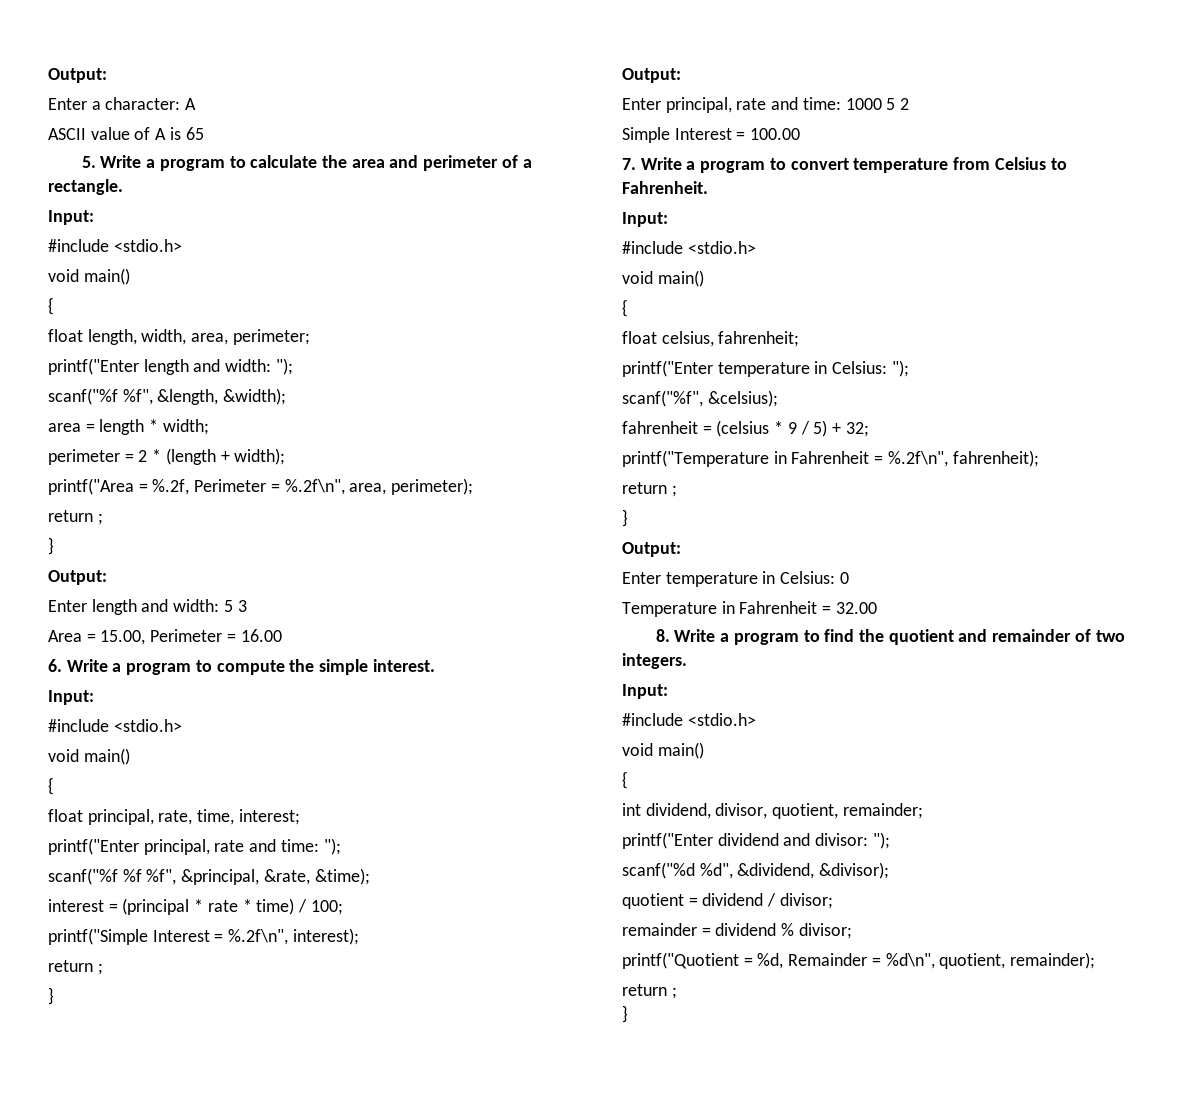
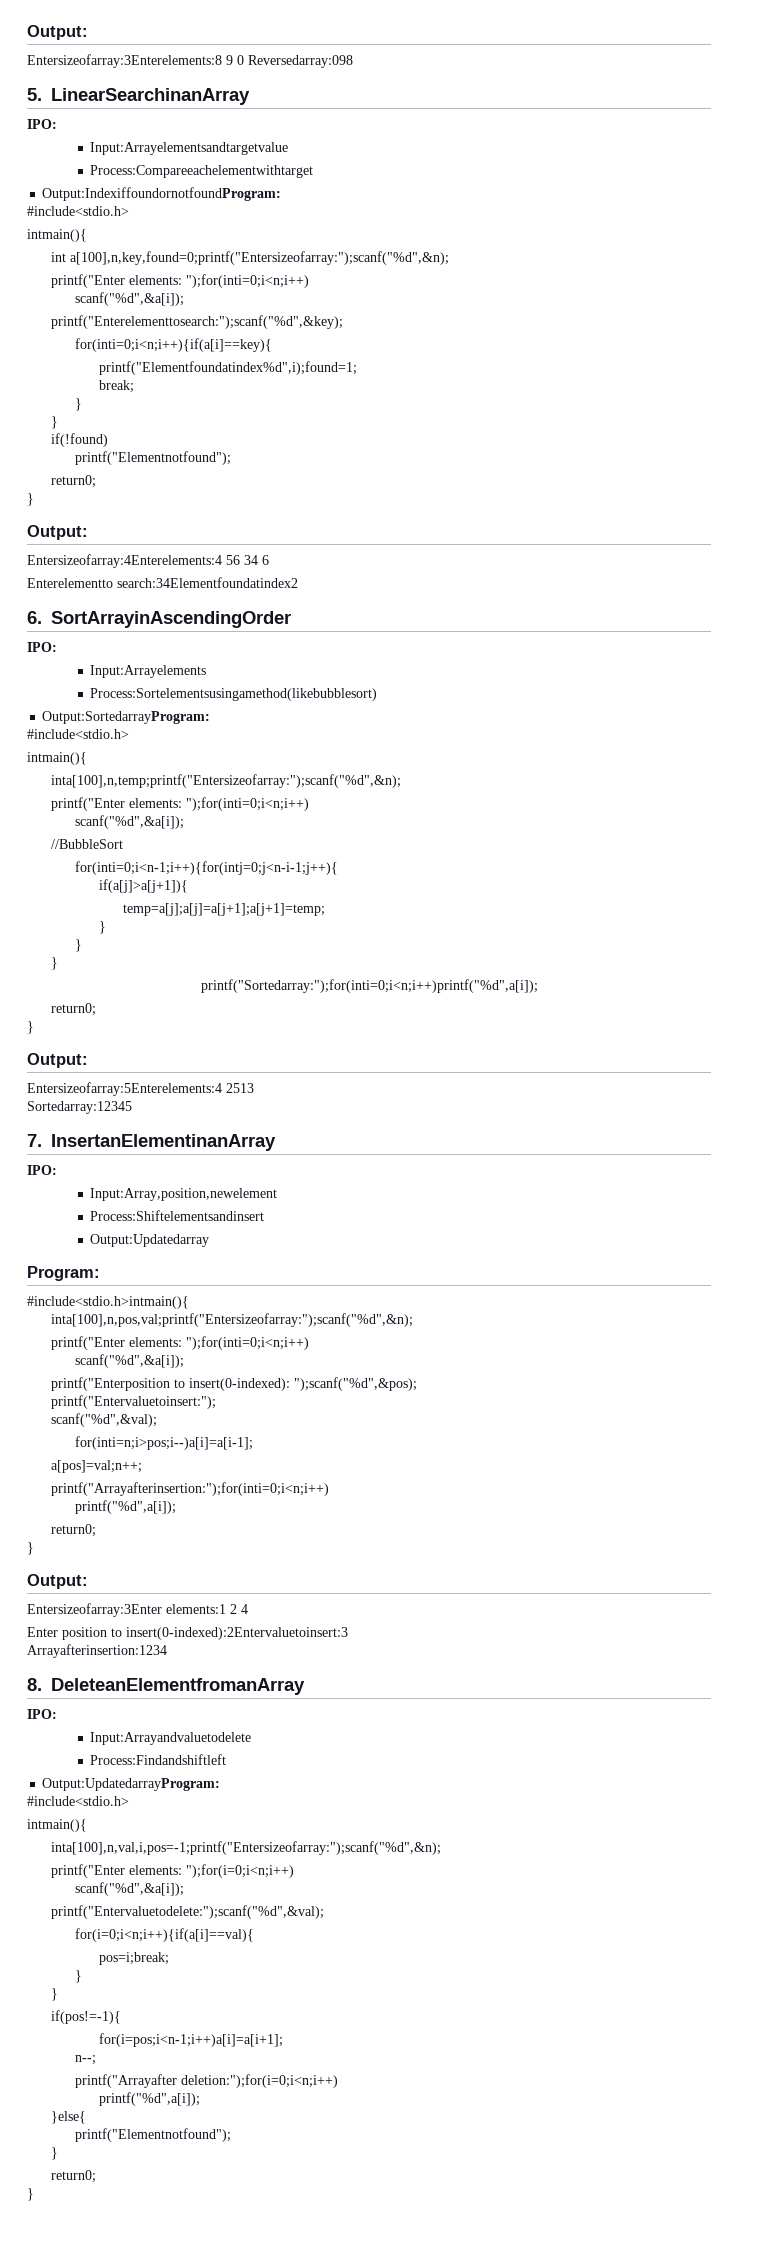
[48,68,107,83] [48,97,197,110] [48,127,204,140] [81,155,532,171] [48,179,123,195] [48,210,94,225] [48,239,182,252] [48,268,130,285] [48,297,54,315] [48,329,310,345] [48,358,293,375] [48,388,287,405] [48,419,209,435] [48,448,286,465] [48,478,474,495] [48,510,103,525] [48,537,54,555] [48,570,107,585] [48,599,247,615] [48,629,282,645] [48,659,435,675] [48,690,94,705] [48,719,182,732] [48,748,130,765] [48,777,54,795] [48,809,300,825] [48,838,341,855] [48,868,370,885] [48,898,343,915] [48,928,359,945] [48,960,103,975] [48,987,54,1005] [622,68,681,83] [622,97,910,113] [622,127,801,143] [622,157,1067,173] [622,181,708,194] [622,212,668,227] [622,241,756,254] [622,270,704,287] [622,299,628,317] [622,331,800,347] [622,360,909,377] [622,390,778,407] [622,420,869,437] [622,450,1039,467] [622,482,677,497] [622,509,628,527] [622,542,681,557] [622,571,849,587] [622,601,877,617] [655,629,1125,645] [622,653,687,669] [622,684,668,699] [622,713,756,726] [622,742,704,759] [622,771,628,789] [622,803,923,819] [622,832,890,849] [622,862,890,879] [622,893,833,909] [622,923,852,939] [622,952,1096,969] [622,984,677,999] Output: // Enter a character: A // ASCII value of A is 65 // 5. Write a program to calculate the area and perimeter of a rectangle. // Input: // #include <stdio.h> // void main() // { // float length, width, area, perimeter; // printf("Enter length and width: "); // scanf("%f %f", &length, &width); // area = length * width; // perimeter = 2 * (length + width); // printf("Area = %.2f, Perimeter = %.2f\n", area, perimeter); // return ; // } // Output: // Enter length and width: 5 3 // Area = 15.00, Perimeter = 16.00 // 6. Write a program to compute the simple interest. // Input: // #include <stdio.h> // void main() // { // float principal, rate, time, interest; // printf("Enter principal, rate and time: "); // scanf("%f %f %f", &principal, &rate, &time); // interest = (principal * rate * time) / 100; // printf("Simple Interest = %.2f\n", interest); // return ; // } // Output: // Enter principal, rate and time: 1000 5 2 // Simple Interest = 100.00 // 7. Write a program to convert temperature from Celsius to Fahrenheit. // Input: // #include <stdio.h> // void main() // { // float celsius, fahrenheit; // printf("Enter temperature in Celsius: "); // scanf("%f", &celsius); // fahrenheit = (celsius * 9 / 5) + 32; // printf("Temperature in Fahrenheit = %.2f\n", fahrenheit); // return ; // } // Output: // Enter temperature in Celsius: 0 // Temperature in Fahrenheit = 32.00 // 8. Write a program to find the quotient and remainder of two integers. // Input: // #include <stdio.h> // void main() // { // int dividend, divisor, quotient, remainder; // printf("Enter dividend and divisor: "); // scanf("%d %d", &dividend, &divisor); // quotient = dividend / divisor; // remainder = dividend % divisor; // printf("Quotient = %d, Remainder = %d\n", quotient, remainder); // return ; -> [27,25,88,40] [27,54,353,68] [27,88,250,105] [27,119,57,129] [90,142,289,155] [90,165,314,178] [42,187,282,201] [27,206,129,216] [27,229,87,242] [50,251,449,265] [50,274,309,288] [74,292,184,306] [50,315,343,329] [74,338,272,352] [98,361,357,375] [98,380,134,393] [74,398,82,411] [50,416,58,429] [50,433,108,447] [74,451,231,465] [50,475,96,488] [27,493,34,506] [27,525,88,540] [27,554,269,568] [27,577,298,588] [27,611,291,628] [27,642,57,652] [90,665,207,678] [90,688,378,701] [42,711,211,724] [27,729,129,739] [27,752,87,765] [50,774,401,788] [50,797,309,811] [74,815,184,829] [50,839,123,849] [74,861,338,875] [98,879,188,893] [122,903,325,916] [98,921,106,934] [74,939,82,952] [50,957,58,970] [200,979,538,993] [50,1003,96,1016] [27,1021,34,1034] [27,1053,88,1068] [27,1082,254,1096] [27,1101,132,1114] [27,1134,276,1151] [27,1165,57,1175] [90,1188,278,1201] [90,1210,265,1221] [90,1234,210,1247] [27,1266,100,1281] [27,1296,189,1309] [50,1313,413,1327] [50,1336,309,1350] [74,1354,184,1368] [50,1377,417,1391] [50,1395,216,1409] [50,1413,157,1427] [74,1436,253,1450] [50,1460,142,1473] [50,1482,329,1496] [74,1500,176,1514] [50,1524,96,1537] [27,1542,34,1555] [27,1574,88,1589] [27,1603,248,1617] [27,1627,348,1640] [27,1644,167,1658] [27,1678,305,1695] [27,1709,57,1719] [90,1732,252,1745] [90,1754,227,1765] [42,1778,221,1791] [27,1796,129,1806] [27,1819,87,1832] [50,1841,441,1855] [50,1864,294,1878] [74,1882,184,1896] [50,1905,324,1919] [74,1928,254,1942] [98,1952,169,1965] [74,1970,82,1983] [50,1988,58,2001] [50,2010,121,2024] [98,2033,283,2047] [74,2055,96,2065] [74,2074,338,2088] [98,2092,200,2106] [50,2111,86,2124] [74,2128,231,2142] [50,2147,58,2160] [50,2170,96,2183] Output: // Entersizeofarray:3Enterelements:8 9 0 Reversedarray:098 // 5. LinearSearchinanArray // IPO: // Input:Arrayelementsandtargetvalue // Process:Compareeachelementwithtarget // Output:IndexiffoundornotfoundProgram: // #include<stdio.h> // intmain(){ // int a[100],n,key,found=0;printf("Entersizeofarray:");scanf("%d",&n); // printf("Enter elements: ");for(inti=0;i<n;i++) // scanf("%d",&a[i]); // printf("Enterelementtosearch:");scanf("%d",&key); // for(inti=0;i<n;i++){if(a[i]==key){ // printf("Elementfoundatindex%d",i);found=1; // break; // } // } // if(!found) // printf("Elementnotfound"); // return0; // } // Output: // Entersizeofarray:4Enterelements:4 56 34 6 // Enterelementto search:34Elementfoundatindex2 // 6. SortArrayinAscendingOrder // IPO: // Input:Arrayelements // Process:Sortelementsusingamethod(likebubblesort) // Output:SortedarrayProgram: // #include<stdio.h> // intmain(){ // inta[100],n,temp;printf("Entersizeofarray:");scanf("%d",&n); // printf("Enter elements: ");for(inti=0;i<n;i++) // scanf("%d",&a[i]); // //BubbleSort // for(inti=0;i<n-1;i++){for(intj=0;j<n-i-1;j++){ // if(a[j]>a[j+1]){ // temp=a[j];a[j]=a[j+1];a[j+1]=temp; // } // } // } // printf("Sortedarray:");for(inti=0;i<n;i++)printf("%d",a[i]); // return0; // } // Output: // Entersizeofarray:5Enterelements:4 2513 // Sortedarray:12345 // 7. InsertanElementinanArray // IPO: // Input:Array,position,newelement // Process:Shiftelementsandinsert // Output:Updatedarray // Program: // #include<stdio.h>intmain(){ // inta[100],n,pos,val;printf("Entersizeofarray:");scanf("%d",&n); // printf("Enter elements: ");for(inti=0;i<n;i++) // scanf("%d",&a[i]); // printf("Enterposition to insert(0-indexed): ");scanf("%d",&pos); // printf("Entervaluetoinsert:"); // scanf("%d",&val); // for(inti=n;i>pos;i--)a[i]=a[i-1]; // a[pos]=val;n++; // printf("Arrayafterinsertion:");for(inti=0;i<n;i++) // printf("%d",a[i]); // return0; // } // Output: // Entersizeofarray:3Enter elements:1 2 4 // Enter position to insert(0-indexed):2Entervaluetoinsert:3 // Arrayafterinsertion:1234 // 8. DeleteanElementfromanArray // IPO: // Input:Arrayandvaluetodelete // Process:Findandshiftleft // Output:UpdatedarrayProgram: // #include<stdio.h> // intmain(){ // inta[100],n,val,i,pos=-1;printf("Entersizeofarray:");scanf("%d",&n); // printf("Enter elements: ");for(i=0;i<n;i++) // scanf("%d",&a[i]); // printf("Entervaluetodelete:");scanf("%d",&val); // for(i=0;i<n;i++){if(a[i]==val){ // pos=i;break; // } // } // if(pos!=-1){ // for(i=pos;i<n-1;i++)a[i]=a[i+1]; // n--; // printf("Arrayafter deletion:");for(i=0;i<n;i++) // printf("%d",a[i]); // }else{ // printf("Elementnotfound"); // } // return0;

